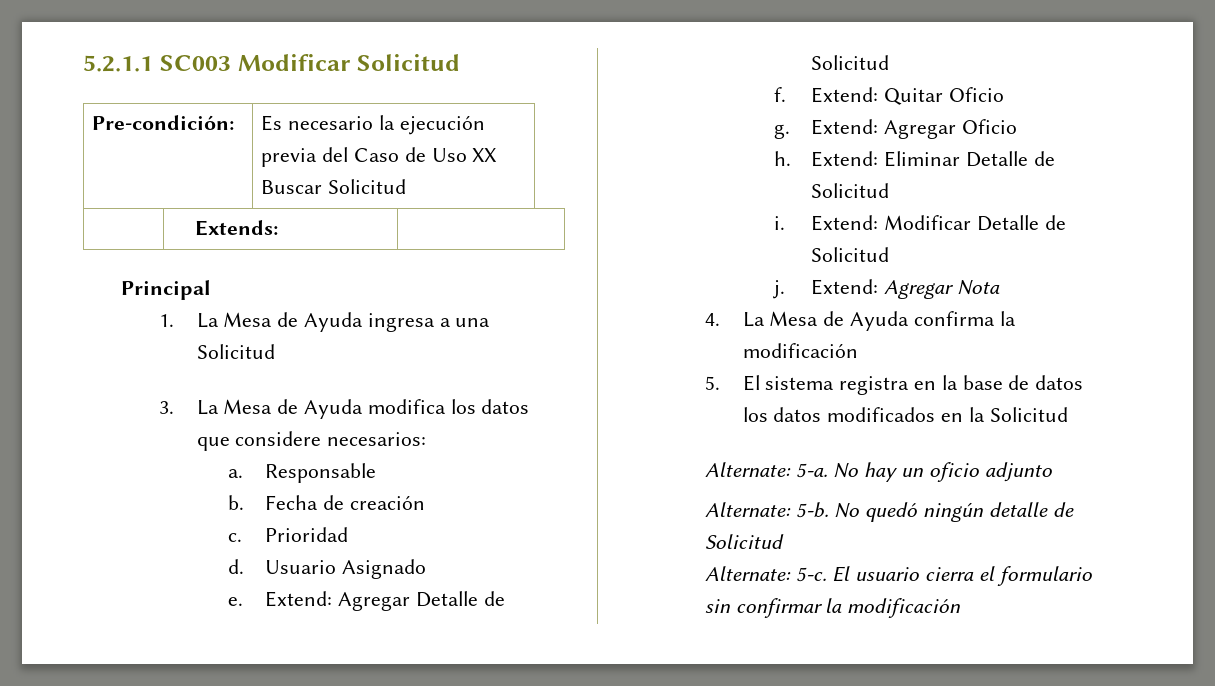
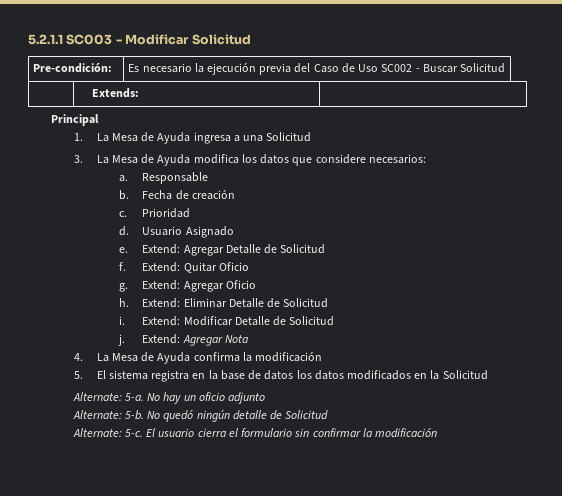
(231, 63) none -> [115,39,122,44] -
[472,148,498,162] XX -> [381,64,420,72] SC002 -

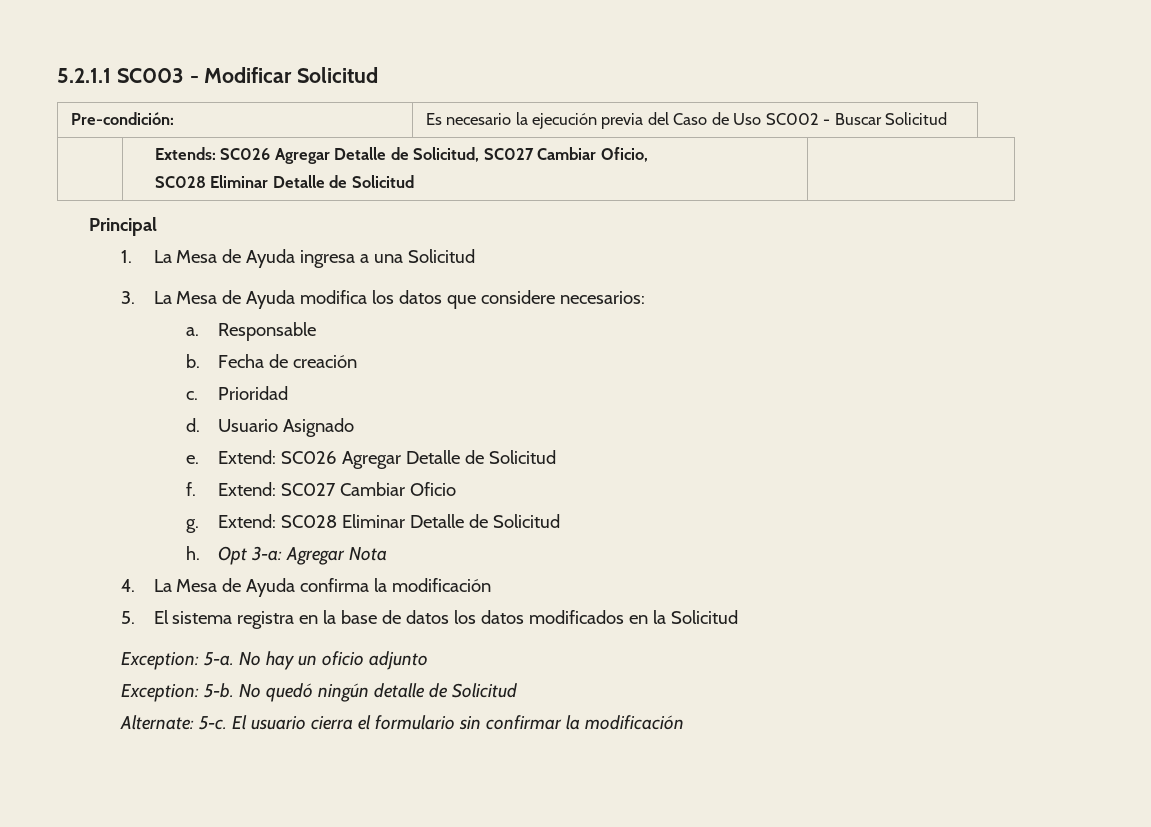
(139, 93) none -> [220,147,648,164] [154,175,414,188] SC026 Agregar Detalle de Solicitud, SC027 Cambiar Oficio, // SC028 Eliminar Detalle de Solicitud
(181, 249) none -> [280,451,337,464] SC026
[183,262,217,273] Quitar -> [280,482,405,496] SC027 Cambiar
[183,280,256,292] [119,298,181,308] Agregar Oficio // h. Extend: -> [280,515,337,528] SC028
[119,316,335,326] [118,334,181,346] i. Extend: Modificar Detalle de Solicitud // j. Extend: -> [185,546,282,565] h. Opt 3-a:
[72,392,122,401] Alternate: -> [121,652,200,670] Exception:
[72,410,122,419] Alternate: -> [121,684,200,702] Exception:

